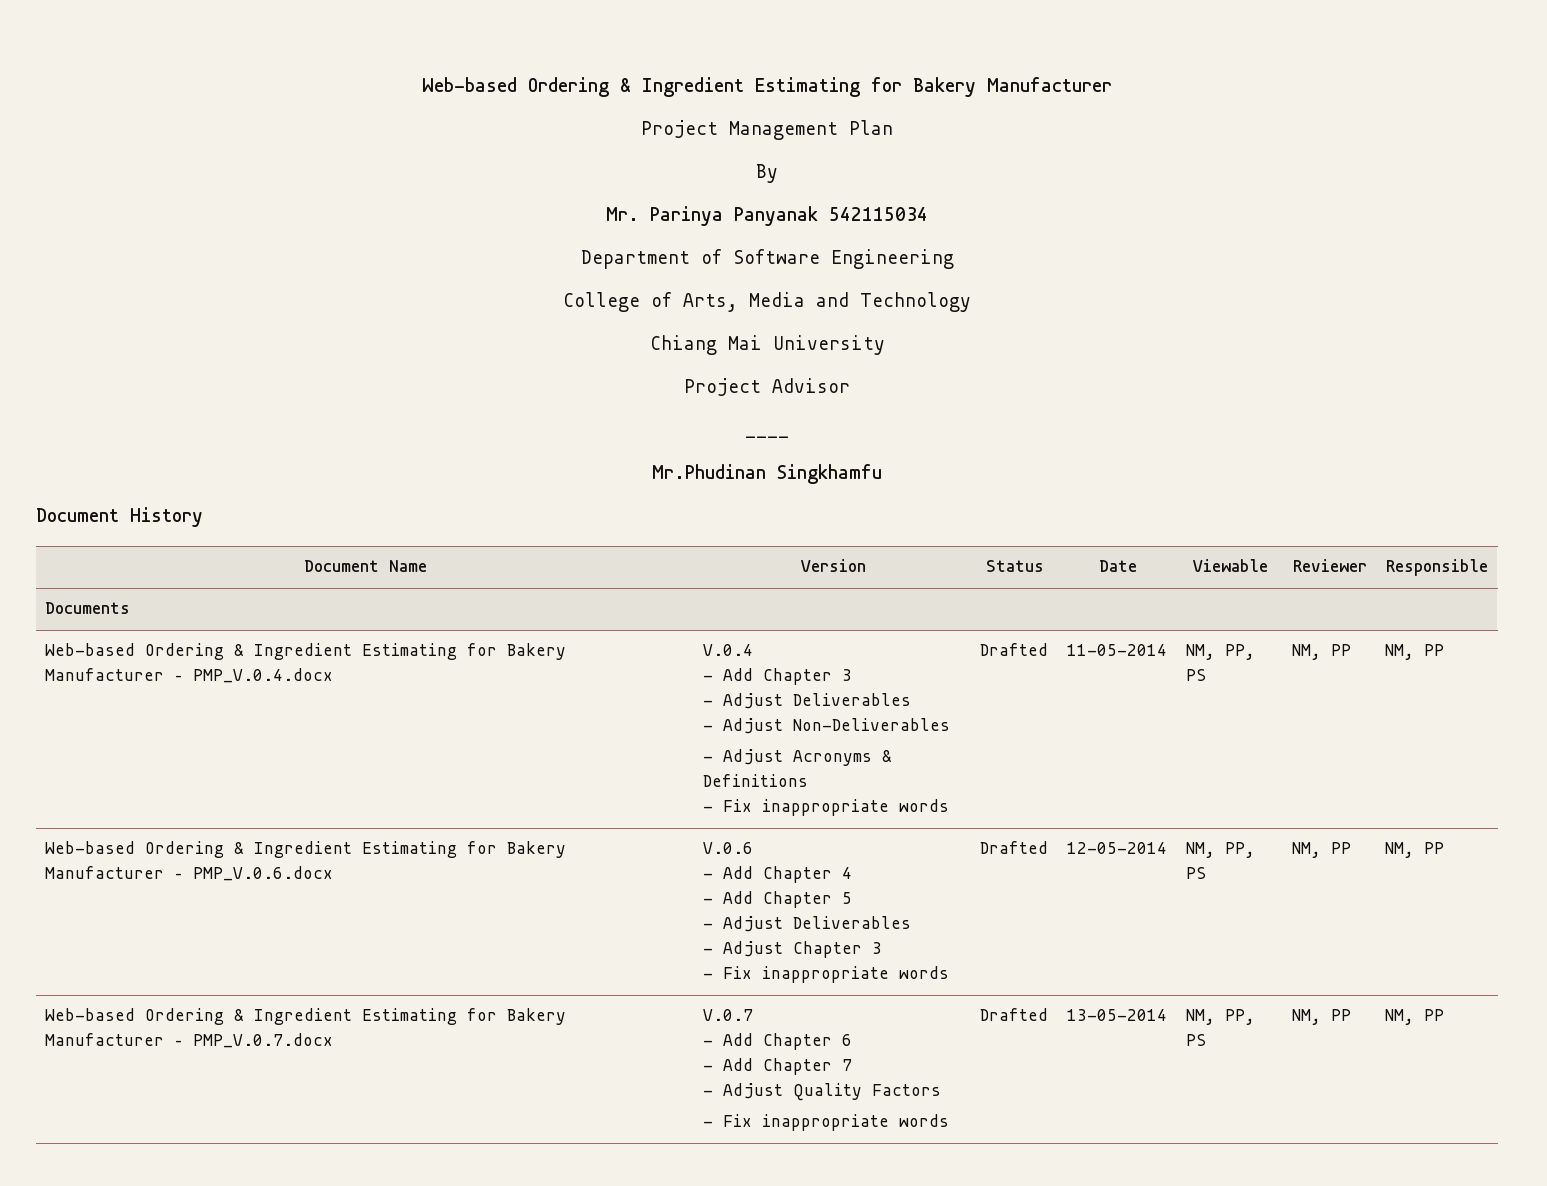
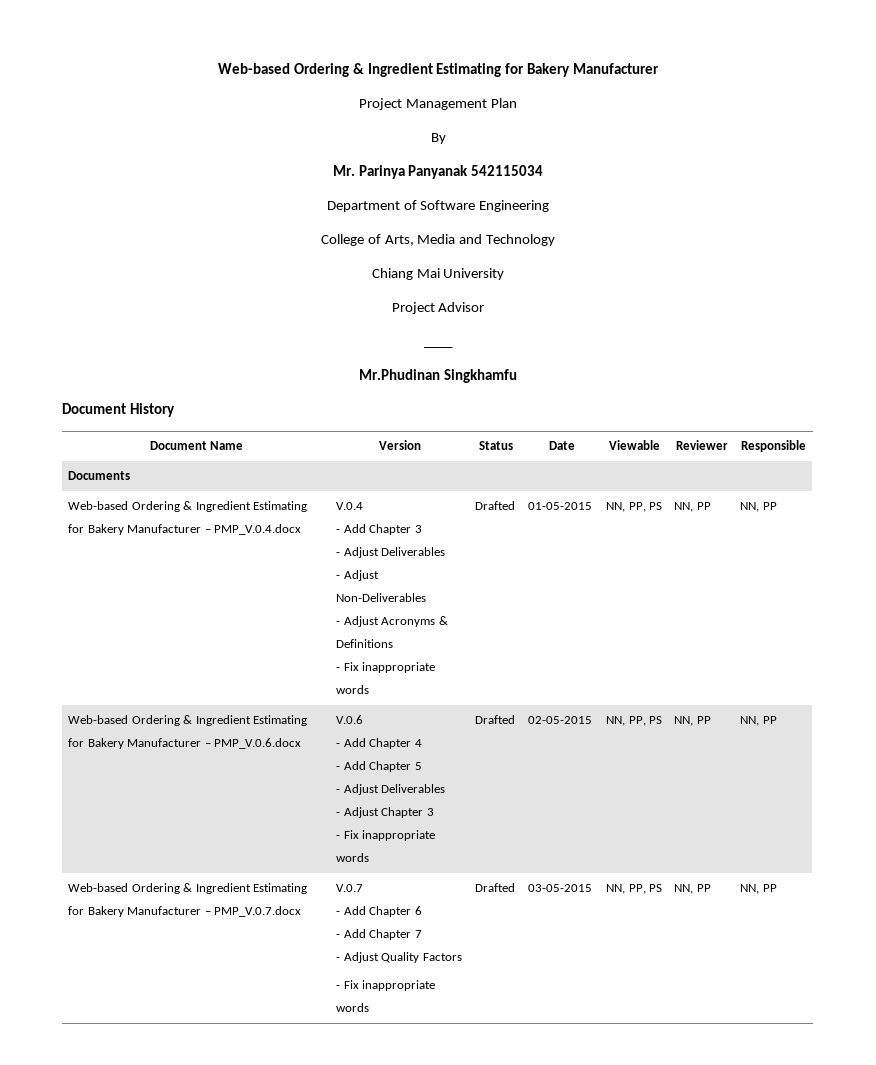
[1066,644,1167,656] [1185,644,1255,660] [1185,669,1206,681] [1291,644,1351,660] [1384,644,1414,660] 11-05-2014 | NM, PP, PS | NM, PP | NM, -> [528,502,593,510] [606,502,663,512] [674,502,711,512] [740,502,760,512] 01-05-2015 | NN, PP, PS | NN, PP | NN,
[1066,842,1167,854] [1185,842,1255,858] [1185,867,1206,879] [1291,842,1351,858] [1384,842,1414,858] 12-05-2014 | NM, PP, PS | NM, PP | NM, -> [528,716,593,724] [606,716,663,726] [674,716,711,726] [740,716,760,726] 02-05-2015 | NN, PP, PS | NN, PP | NN,
[1066,1009,1167,1021] [1185,1009,1255,1025] [1185,1034,1206,1046] [1291,1009,1351,1025] [1384,1009,1414,1025] 13-05-2014 | NM, PP, PS | NM, PP | NM, -> [528,884,593,892] [606,884,663,894] [674,884,711,894] [740,884,760,894] 03-05-2015 | NN, PP, PS | NN, PP | NN,

